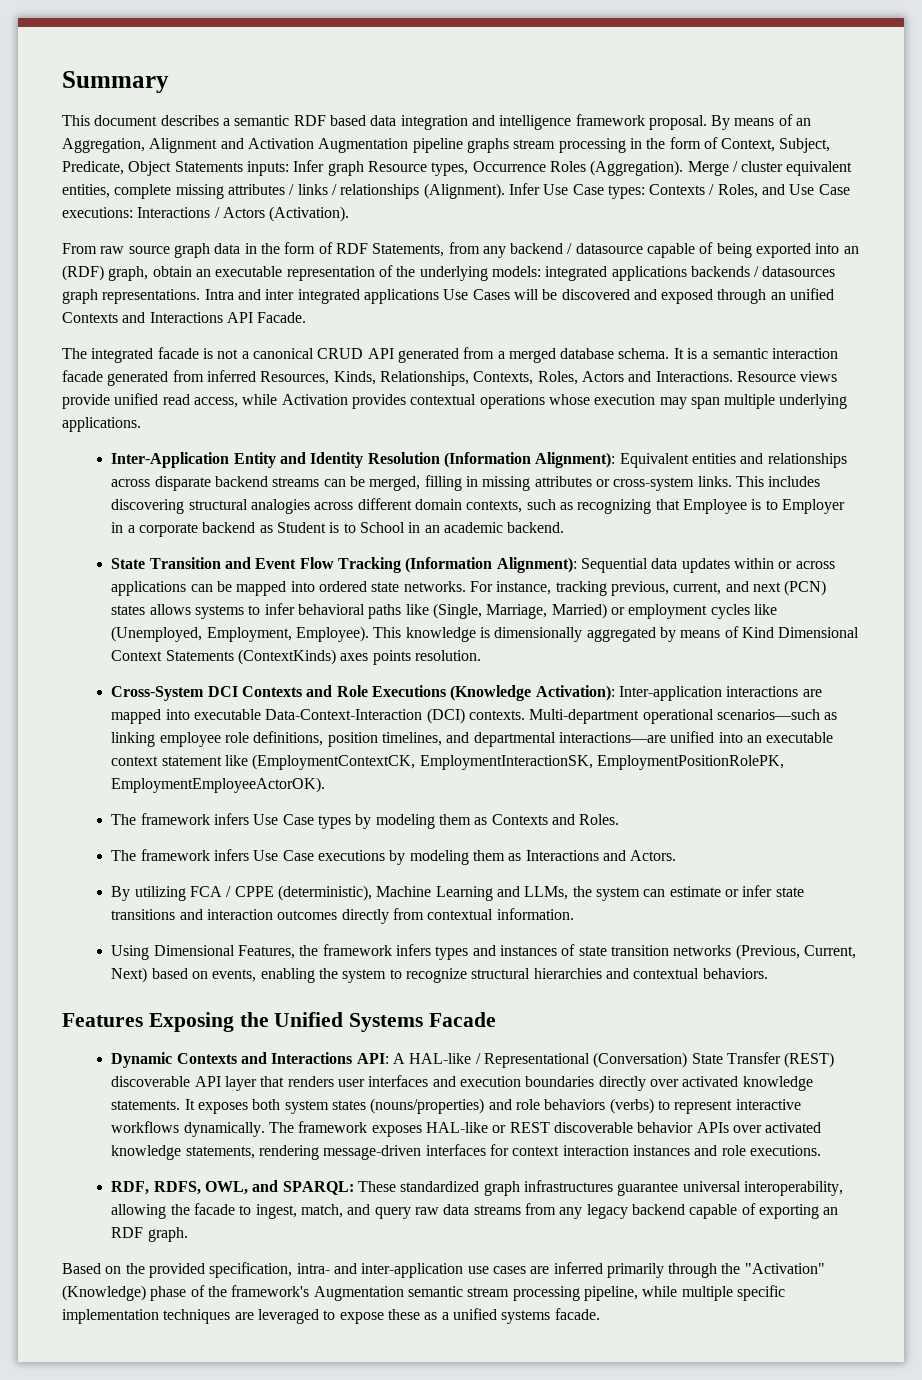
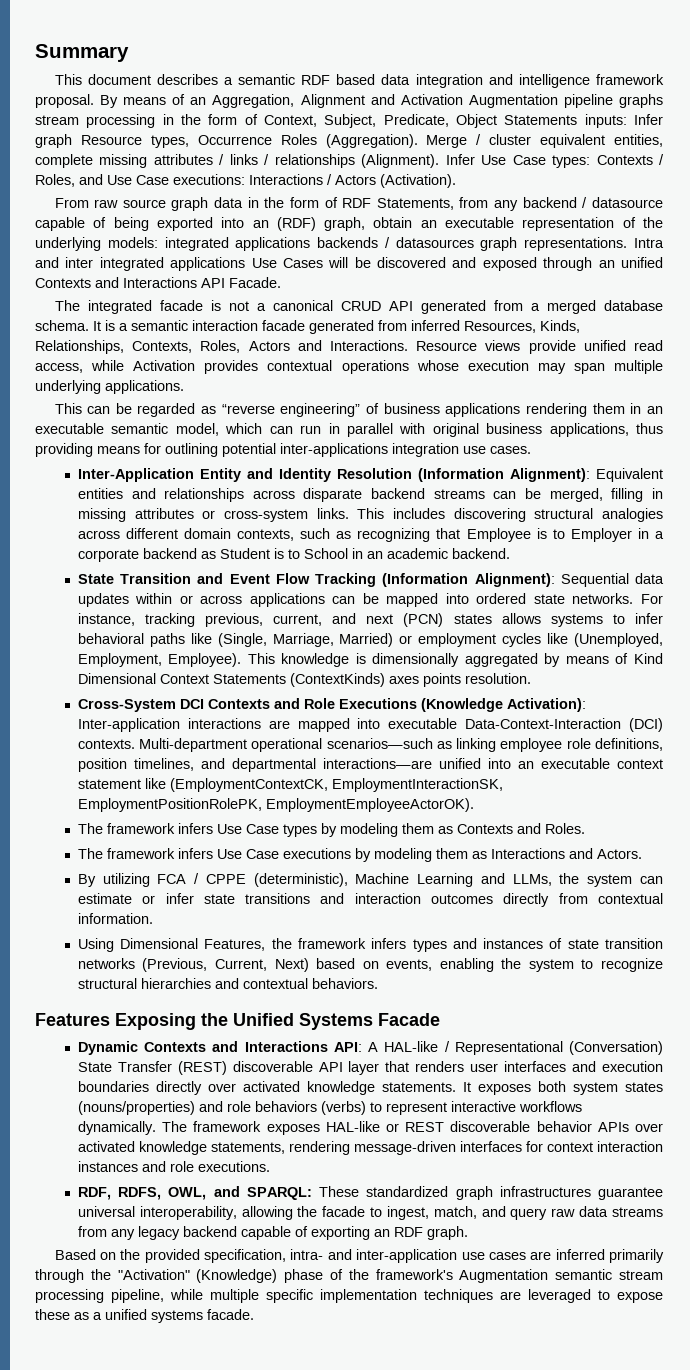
(141, 424) none -> [54,403,663,417] [35,423,663,437] [35,443,531,457] // This can be regarded as “reverse engineering” of business applications rendering them in an executable semantic model, which can run in parallel with original business applications, thus providing means for outlining potential inter-applications integration use cases.

